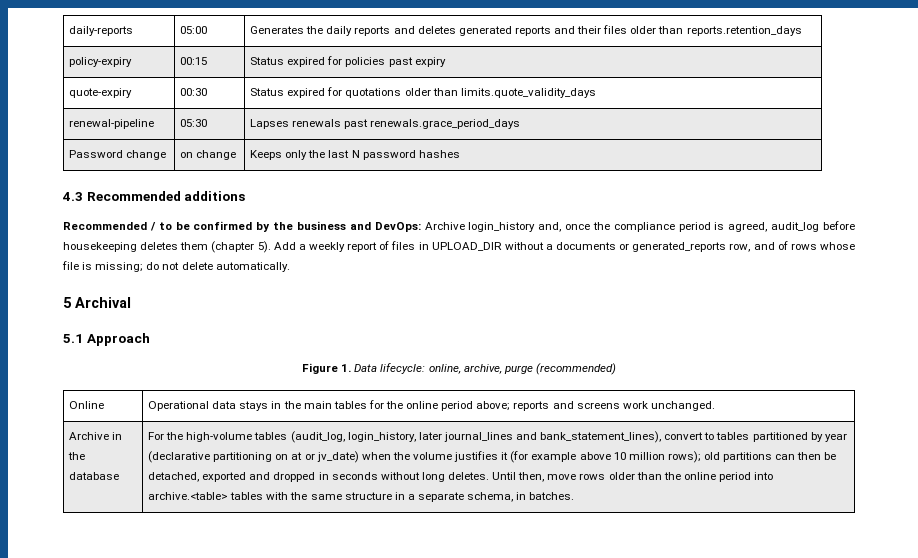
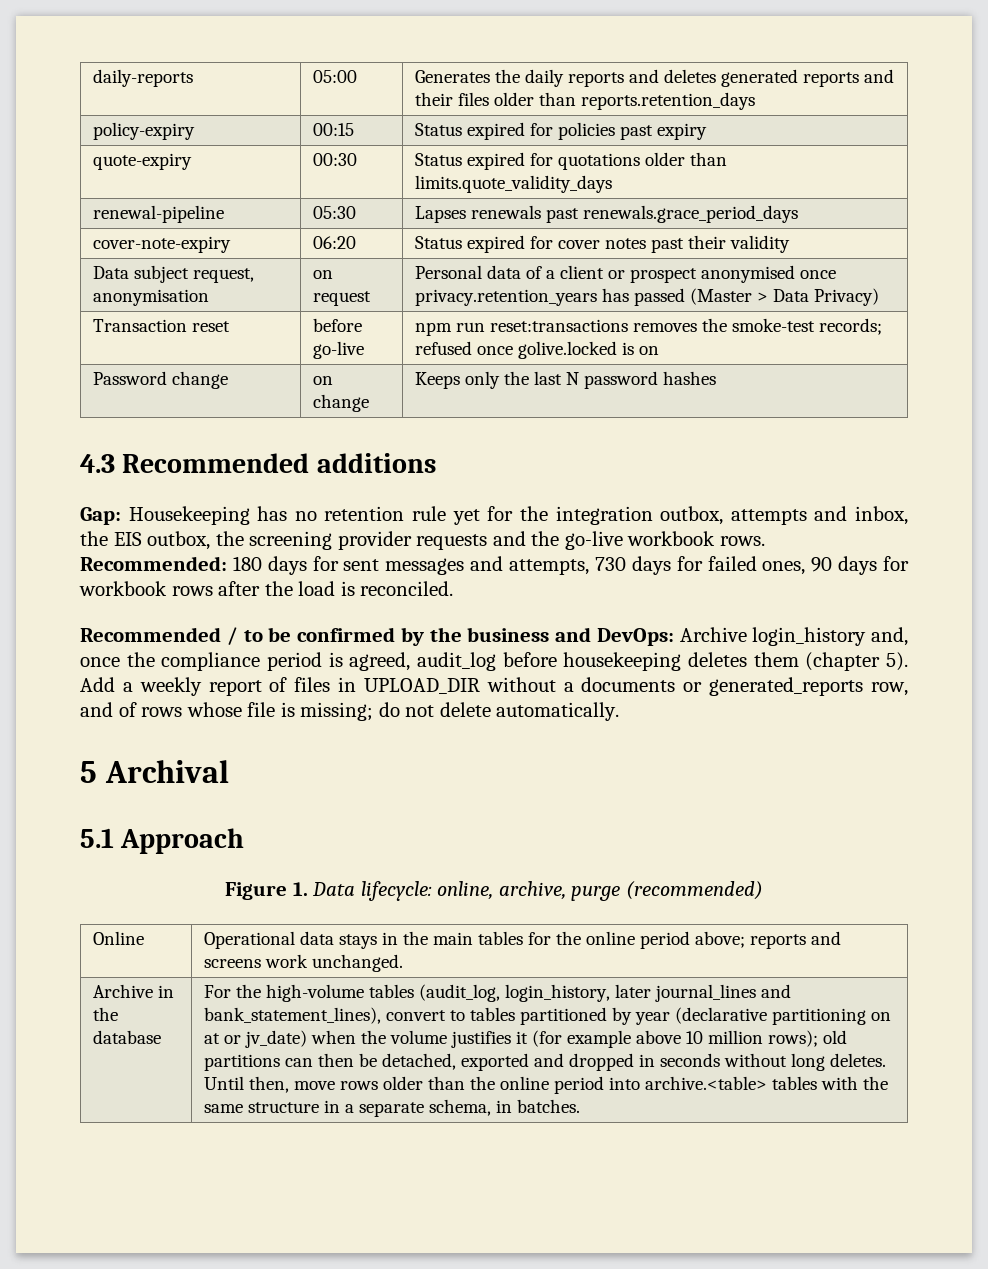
(521, 124) none -> [92,236,231,253] [312,236,356,249] [414,235,790,253] [92,265,254,283] [92,289,209,306] [312,270,333,279] [312,291,371,306] [414,265,836,283] [414,288,879,306] [92,319,230,332] [312,318,362,332] [312,341,364,359] [414,318,882,336] [414,341,659,359] // cover-note-expiry | 06:20 | Status expired for cover notes past their validity // Data subject request, anonymisation | on request | Personal data of a client or prospect anonymised once privacy.retention_years has passed (Master > Data Privacy) // Transaction reset | before go-live | npm run reset:transactions removes the smoke-test records; refused once golive.locked is on
(246, 196) none -> [80,506,909,525] [80,531,765,550] [80,556,910,575] [79,581,454,596] // Gap: Housekeeping has no retention rule yet for the integration outbox, attempts and inbox, the EIS outbox, the screening provider requests and the go-live workbook rows. Recommended: 180 days for sent messages and attempts, 730 days for failed ones, 90 days for workbook rows after the load is reconciled.

